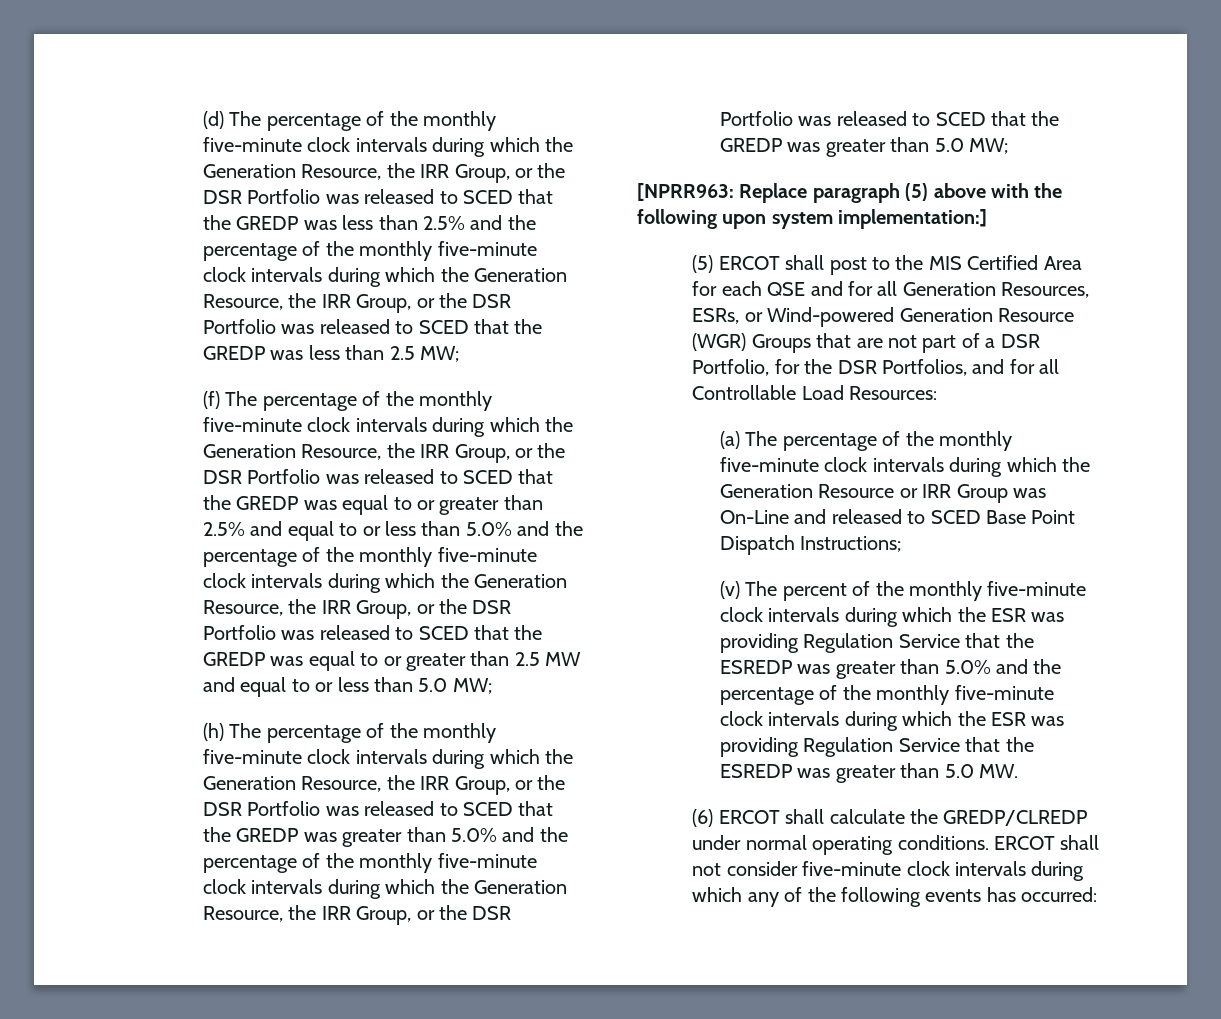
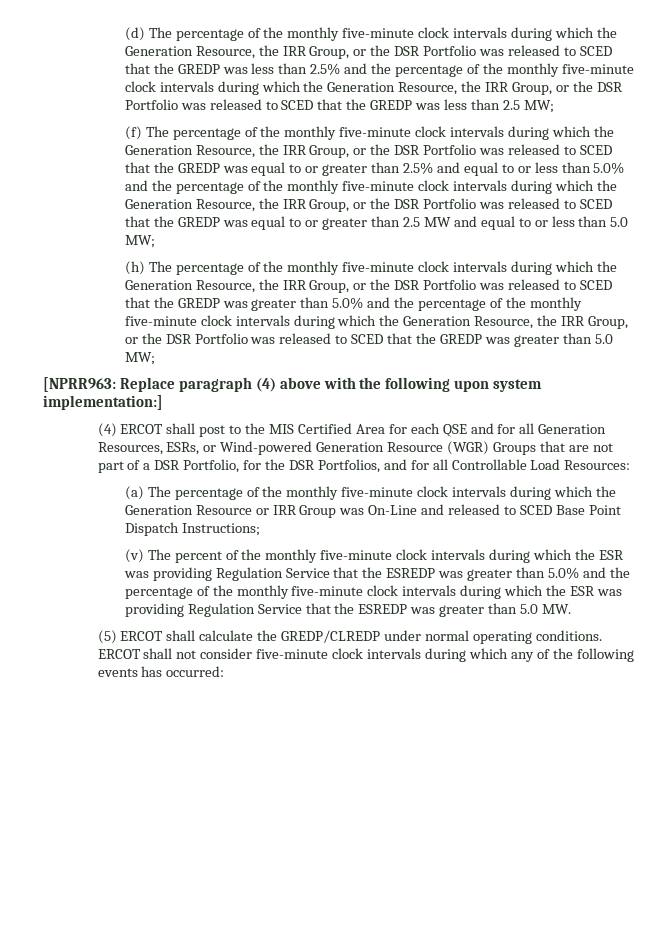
[905,183,929,201] (5) -> [255,378,276,392] (4)
[692,255,714,273] (5) -> [97,423,117,437] (4)
[692,809,714,827] (6) -> [97,630,117,644] (5)

